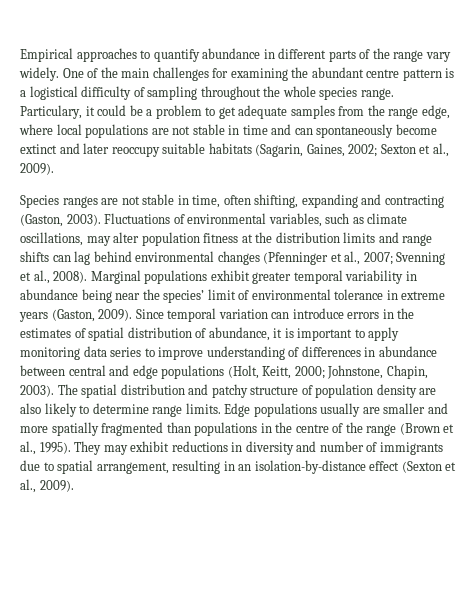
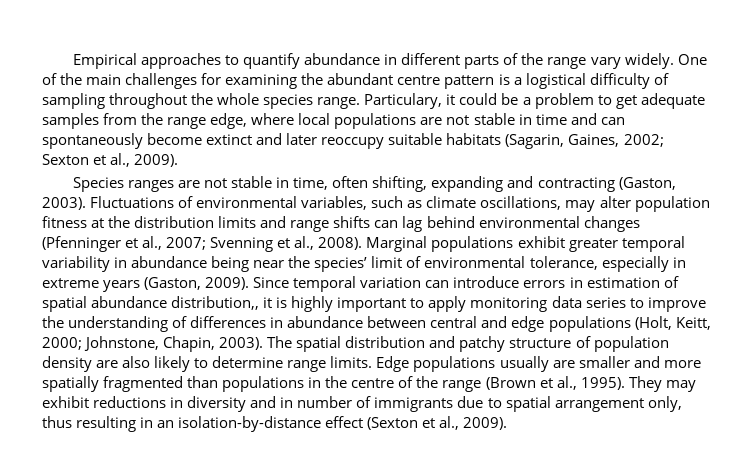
[334,289,384,300] tolerance -> [529,256,669,272] tolerance, especially
[397,308,415,319] [20,327,270,341] the estimates of spatial distribution of abundance, -> [586,276,679,288] [42,296,260,312] estimation of spatial abundance distribution,,
(294, 333) none -> [291,296,334,312] highly
(204, 353) none -> [42,316,64,328] the
(317, 446) none -> [280,397,294,408] in
[96,462,169,474] arrangement, -> [554,396,682,412] [42,416,72,428] arrangement only, thus

